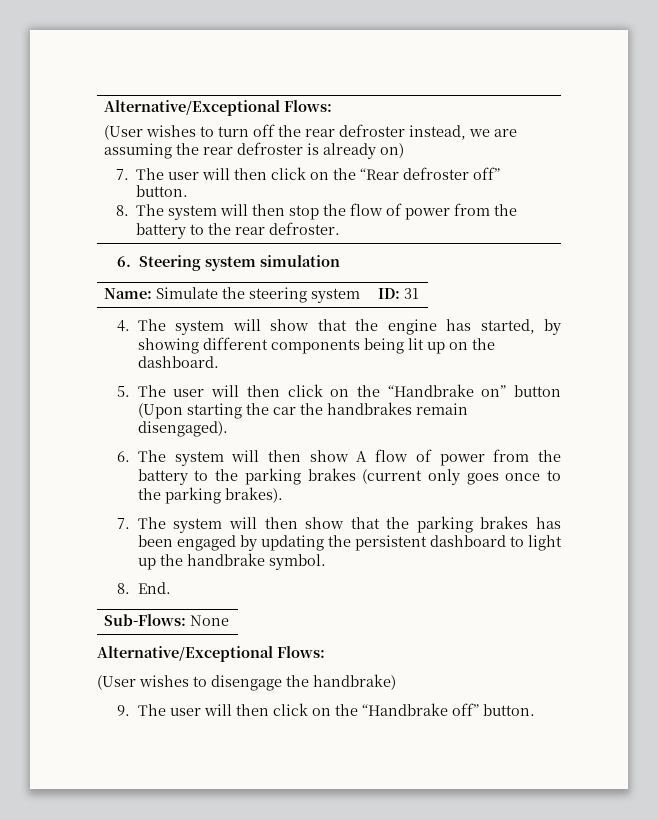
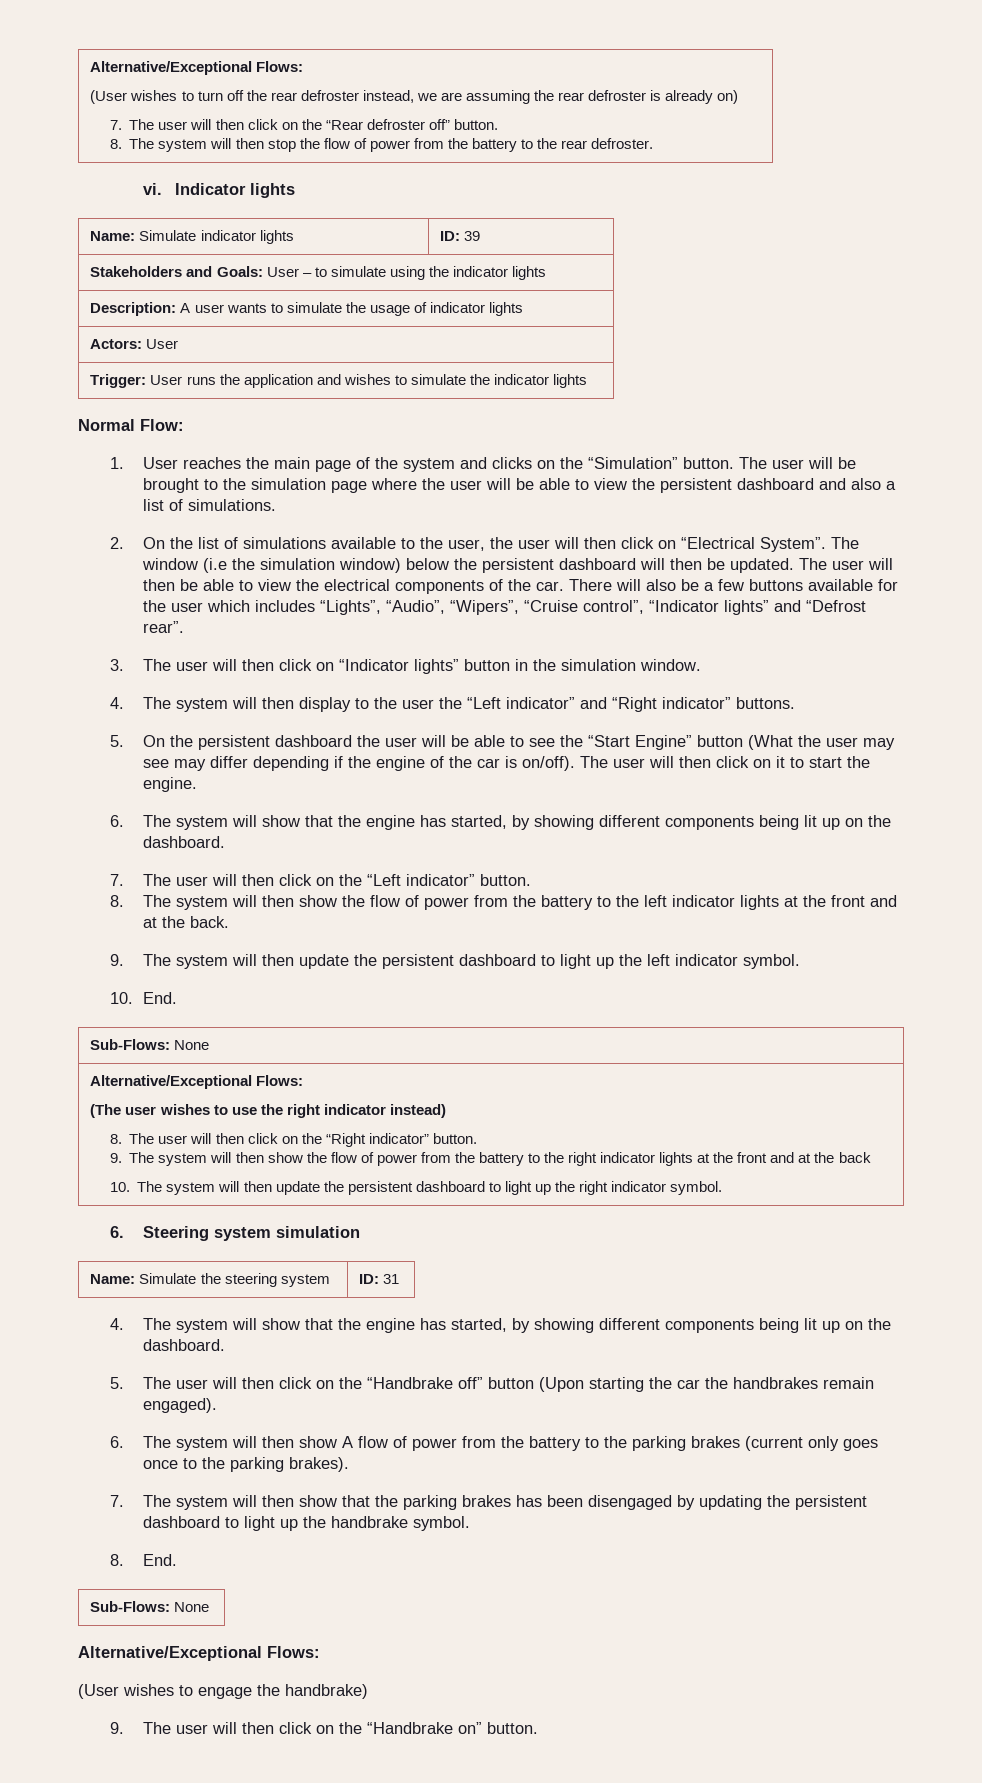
(341, 228) none -> [142,183,296,198] [90,230,294,244] [440,231,481,241] [90,266,546,280] [90,302,523,316] [90,339,179,349] [90,374,587,388] [78,419,184,431] [110,457,856,472] [142,478,896,493] [142,499,276,511] [110,537,859,552] [141,558,893,573] [142,579,898,594] [142,600,866,615] [142,621,184,633] [110,659,701,674] [110,697,795,712] [110,735,895,750] [142,756,870,771] [142,777,197,792] [110,815,891,830] [142,836,225,848] [110,874,531,886] [110,895,897,910] [142,916,229,928] [110,954,800,969] [110,992,177,1004] [90,1039,210,1050] [90,1075,304,1089] [90,1104,446,1118] [109,1133,477,1147] [109,1152,871,1166] [109,1181,723,1195] // vi. Indicator lights // Name: Simulate indicator lights | ID: 39 // Stakeholders and Goals: User – to simulate using the indicator lights // Description: A user wants to simulate the usage of indicator lights // Actors: User // Trigger: User runs the application and wishes to simulate the indicator lights // Normal Flow: // 1. User reaches the main page of the system and clicks on the “Simulation” button. The user will be brought to the simulation page where the user will be able to view the persistent dashboard and also a list of simulations. // 2. On the list of simulations available to the user, the user will then click on “Electrical System”. The window (i.e the simulation window) below the persistent dashboard will then be updated. The user will then be able to view the electrical components of the car. There will also be a few buttons available for the user which includes “Lights”, “Audio”, “Wipers”, “Cruise control”, “Indicator lights” and “Defrost rear”. // 3. The user will then click on “Indicator lights” button in the simulation window. // 4. The system will then display to the user the “Left indicator” and “Right indicator” buttons. // 5. On the persistent dashboard the user will be able to see the “Start Engine” button (What the user may see may differ depending if the engine of the car is on/off). The user will then click on it to start the engine. // 6. The system will show that the engine has started, by showing different components being lit up on the dashboard. // 7. The user will then click on the “Left indicator” button. // 8. The system will then show the flow of power from the battery to the left indicator lights at the front and at the back. // 9. The system will then update the persistent dashboard to light up the left indicator symbol. // 10. End. // Sub-Flows: None // Alternative/Exceptional Flows: // (The user wishes to use the right indicator instead) // 8. The user will then click on the “Right indicator” button. // 9. The system will then show the flow of power from the battery to the right indicator lights at the front and at the back // 10. The system will then update the persistent dashboard to light up the right indicator symbol.
[481,385,507,397] on” -> [457,1377,483,1389] off”
[137,421,228,437] disengaged). -> [142,1398,217,1413] engaged).
[176,535,236,551] engaged -> [587,1495,672,1510] disengaged
[211,675,282,691] disengage -> [198,1687,252,1699] engage
[451,703,479,716] off” -> [457,1722,482,1734] on”

